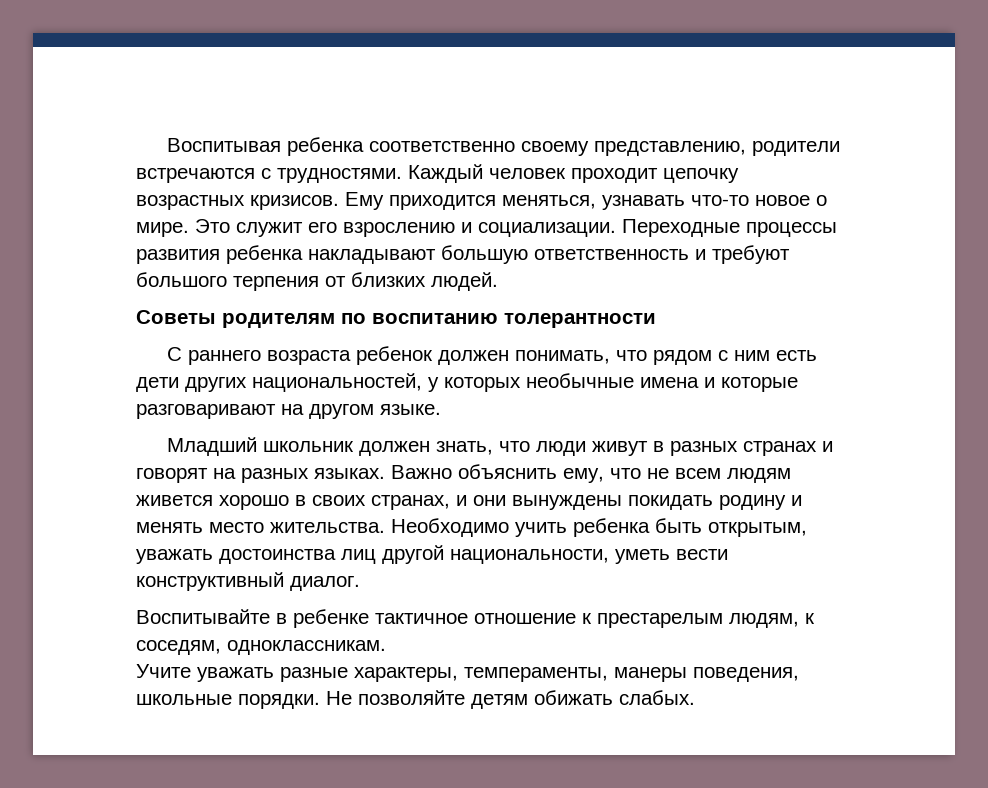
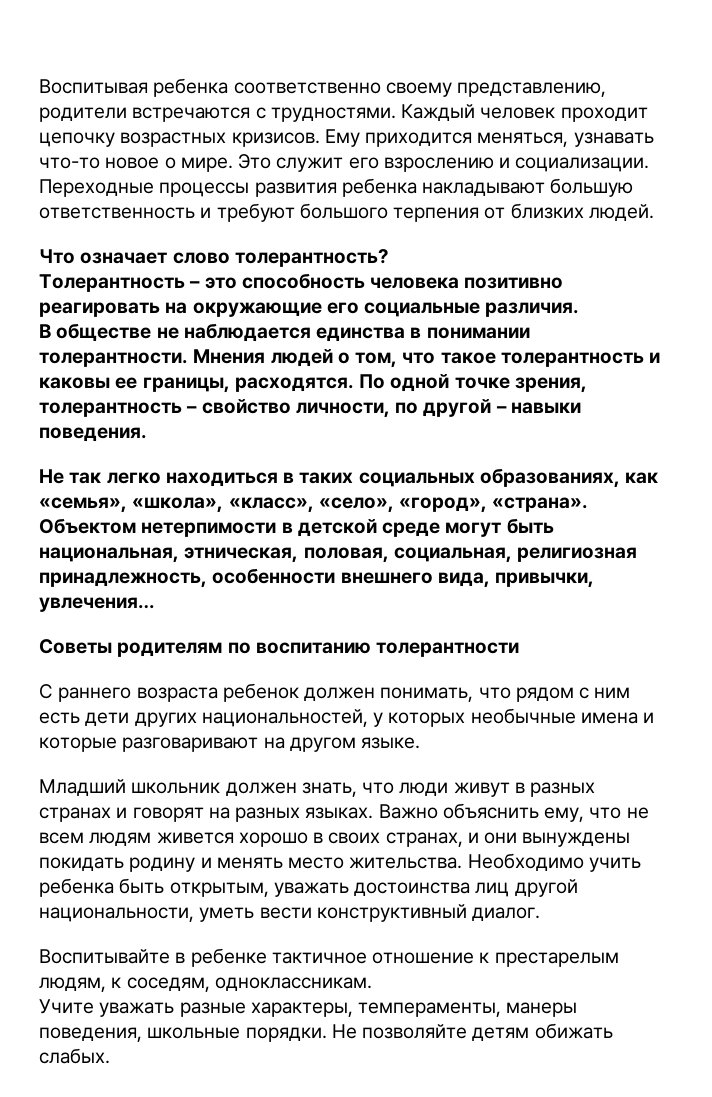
(498, 281) none -> [39,249,389,267] [39,273,564,292] [39,302,580,317] [39,323,530,342] [39,349,661,368] [39,374,587,393] [39,399,581,418] [39,427,147,442] [39,468,659,488] [39,497,589,513] [39,518,554,537] [39,547,638,563] [39,568,595,588] [39,597,155,612] // Что означает слово толерантность? // Толерантность – это способность человека позитивно реагировать на окружающие его социальные различия. // В обществе не наблюдается единства в понимании толерантности. Мнения людей о том, что такое толерантность и каковы ее границы, расходятся. По одной точке зрения, толерантность – свойство личности, по другой – навыки поведения. // Не так легко находиться в таких социальных образованиях, как «семья», «школа», «класс», «село», «город», «страна». Объектом нетерпимости в детской среде могут быть национальная, этническая, половая, социальная, религиозная принадлежность, особенности внешнего вида, привычки, увлечения…

